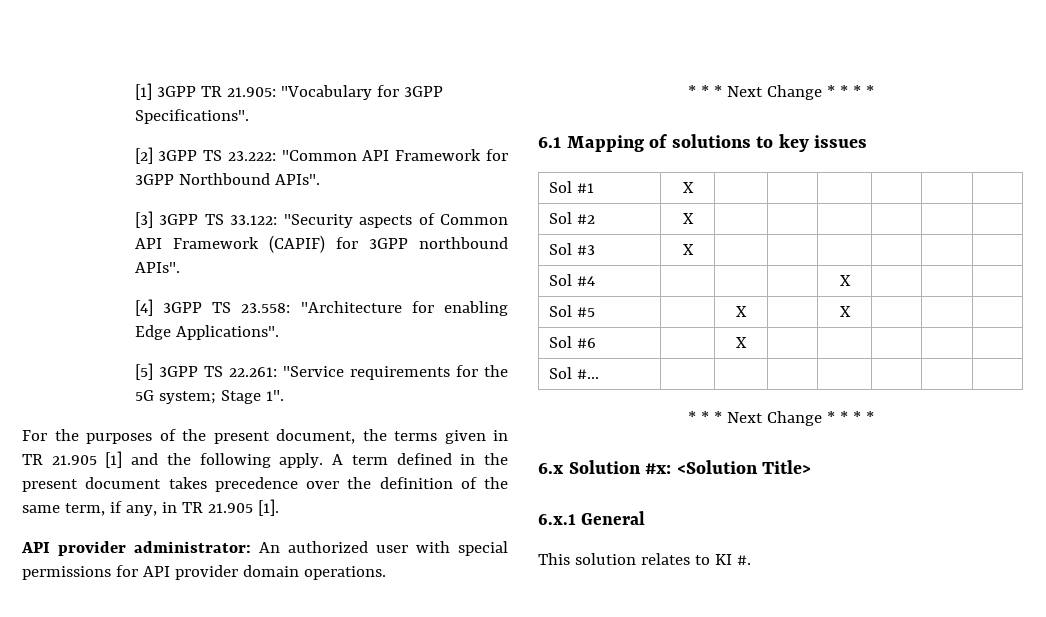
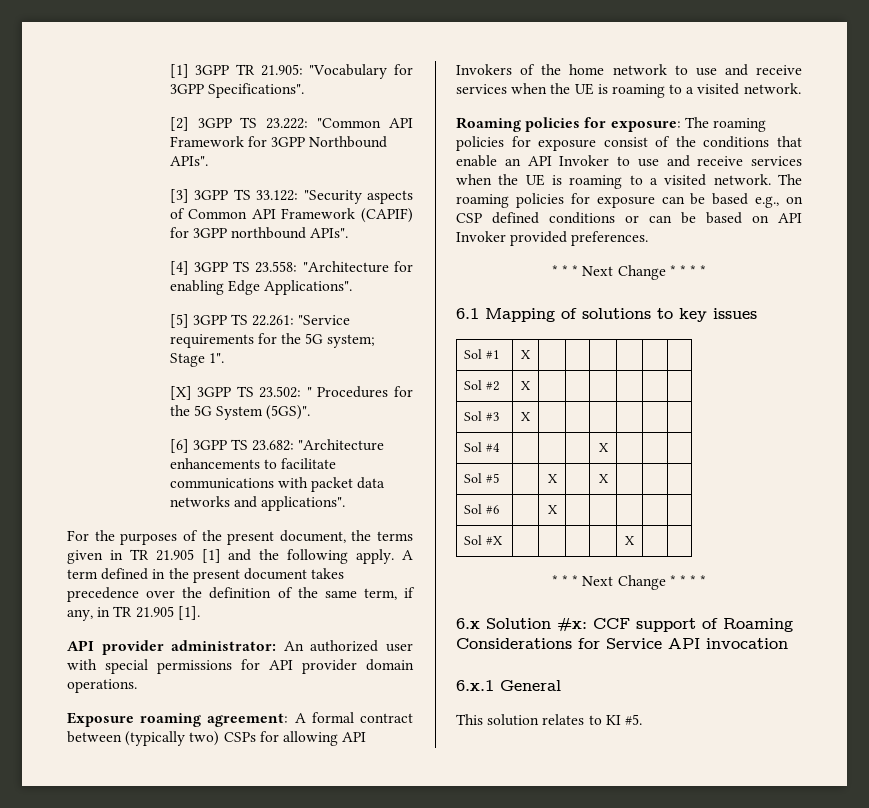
(284, 395) none -> [169,386,413,400] [169,405,311,420] [169,439,385,453] [169,458,337,469] [169,477,386,492] [169,496,346,511] // [X] 3GPP TS 23.502: " Procedures for the 5G System (5GS)". // [6] 3GPP TS 23.682: "Architecture enhancements to facilitate communications with packet data networks and applications".
(386, 573) none -> [67,712,413,727] [67,731,367,746] [456,64,802,76] [456,83,801,98] [456,117,766,132] [456,136,802,151] [456,155,802,167] [456,174,802,189] [456,193,803,208] [456,212,802,224] [456,231,649,246] // Exposure roaming agreement: A formal contract between (typically two) CSPs for allowing API Invokers of the home network to use and receive services when the UE is roaming to a visited network. // Roaming policies for exposure: The roaming policies for exposure consist of the conditions that enable an API Invoker to use and receive services when the UE is roaming to a visited network. The roaming policies for exposure can be based e.g., on CSP defined conditions or can be based on API Invoker provided preferences.
[576,369,599,379] #... | | | | | -> [486,536,504,545] [625,536,635,545] #X | | | | | X
[676,460,812,474] <Solution Title> -> [593,618,793,632] [456,638,788,649] CCF support of Roaming Considerations for Service API invocation
[736,555,751,565] #. -> [624,714,642,725] #5.

